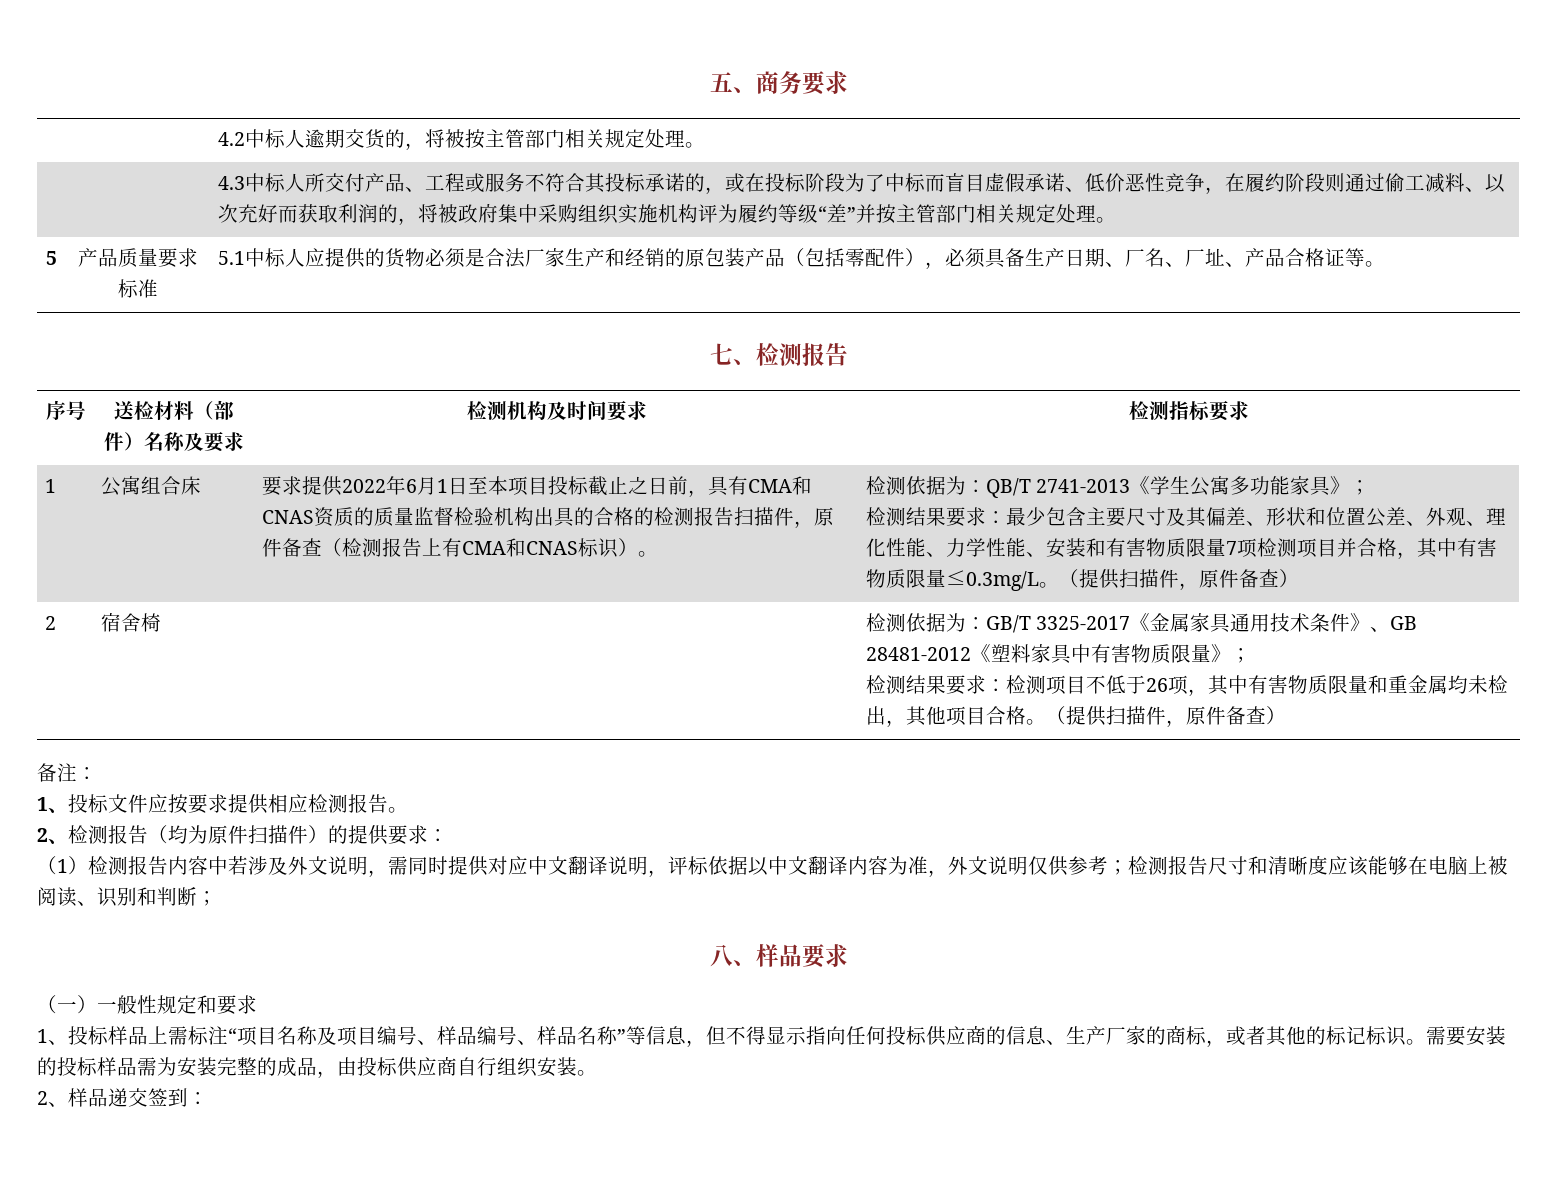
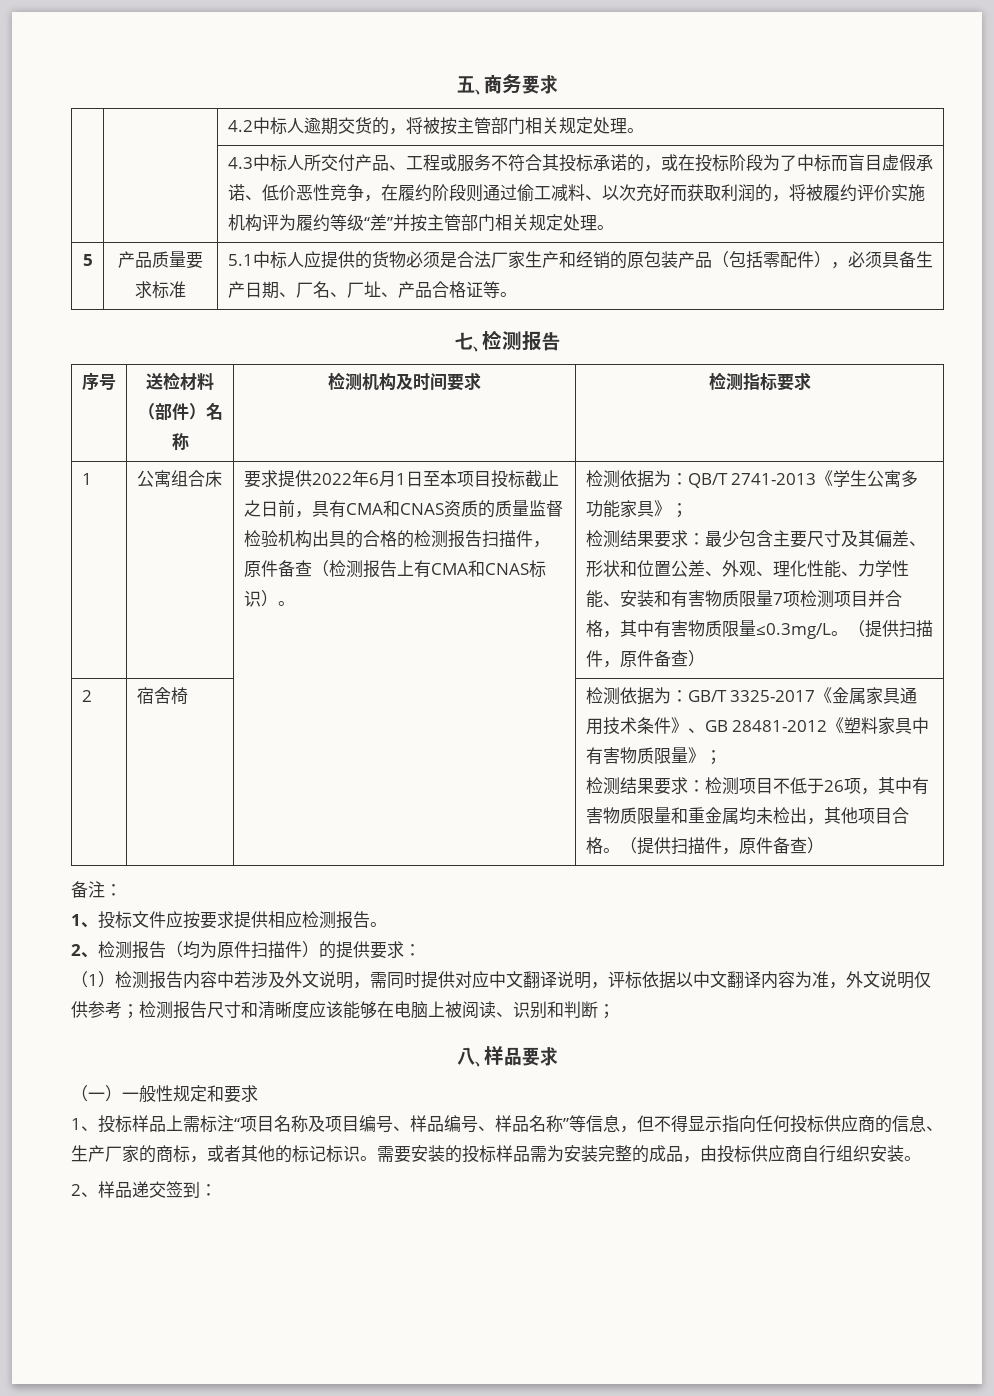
[458,203,619,224] 政府集中采购组织 -> [822,184,891,202] 履约评价
[184,432,244,452] 及要求 -> (189, 442) none

